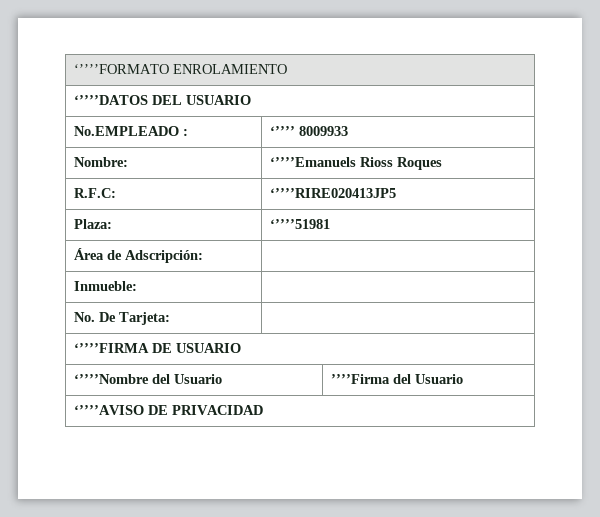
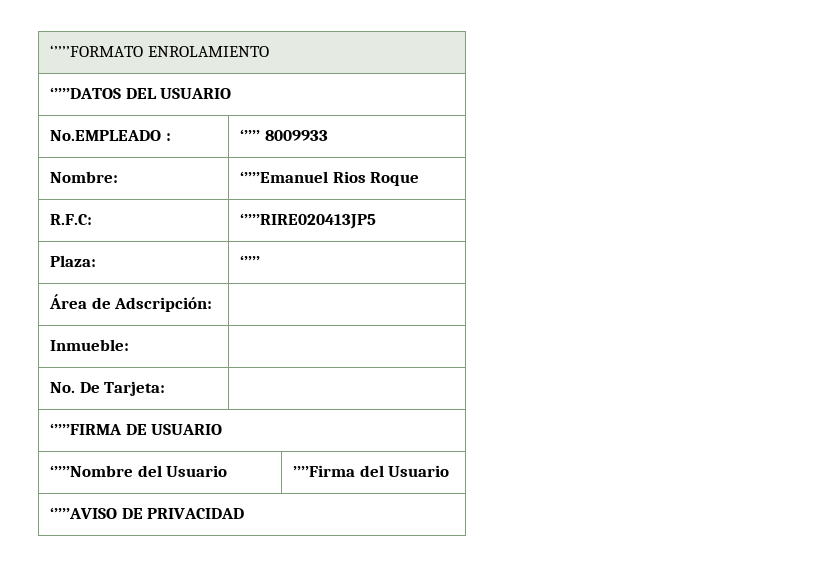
[269,157,442,170] ‘’’’’Emanuels Rioss Roques -> [240,171,420,186] ‘’’’’Emanuel Rios Roque
[269,219,330,229] ‘’’’’51981 -> [240,255,261,267] ‘’’’’

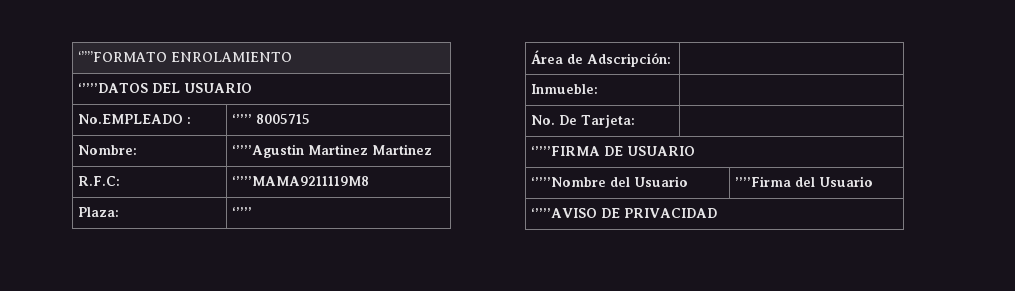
[264,130,328,141] 8009933 -> [255,114,310,124] 8005715
[240,171,420,186] ‘’’’’Emanuel Rios Roque -> [231,144,432,158] ‘’’’’Agustin Martinez Martinez
[240,213,377,229] ‘’’’’RIRE020413JP5 -> [231,176,369,186] ‘’’’’MAMA9211119M8

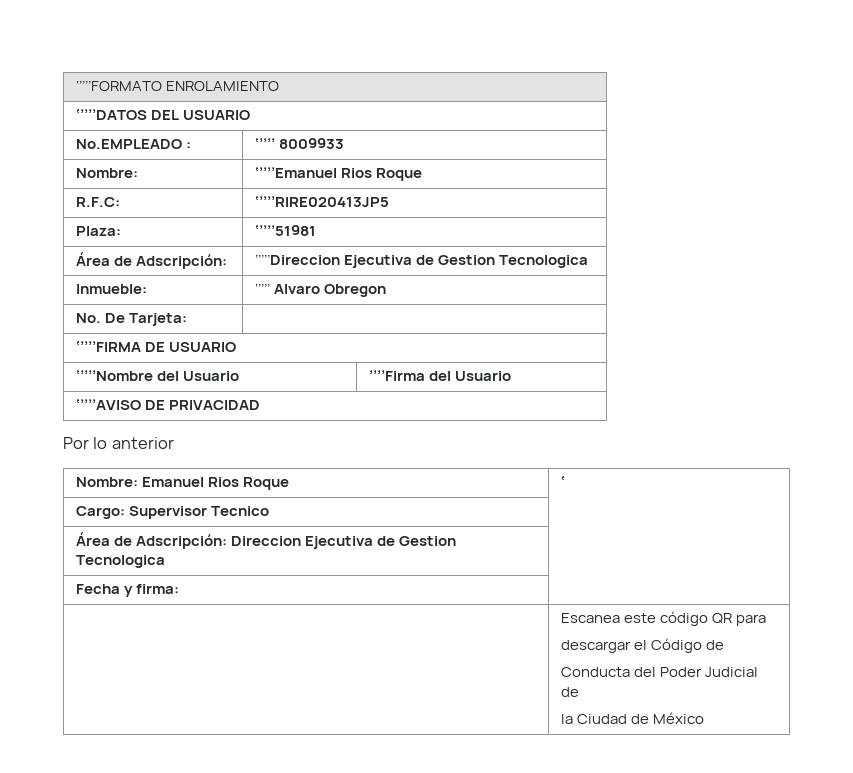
[255,114,310,124] 8005715 -> [278,138,344,149] 8009933
[231,144,432,158] ‘’’’’Agustin Martinez Martinez -> [254,167,422,181] ‘’’’’Emanuel Rios Roque
[231,176,369,186] ‘’’’’MAMA9211119M8 -> [254,196,389,207] ‘’’’’RIRE020413JP5
[231,207,252,217] ‘’’’’ -> [254,225,316,236] ‘’’’’51981
[530,84,598,94] // Inmueble: | -> [254,254,588,268] [75,284,147,294] [254,283,386,297] ‘’’’’Direccion Ejecutiva de Gestion Tecnologica // Inmueble: | ‘’’’’ Alvaro Obregon
(717, 213) none -> [63,437,174,449] [75,477,289,490] [560,476,565,487] [75,506,269,519] [75,532,456,549] [75,555,165,568] [75,584,179,597] [560,611,766,626] [560,638,724,653] [560,667,758,677] [560,687,579,697] [560,712,704,724] // Por lo anterior // Nombre: Emanuel Rios Roque | ‘ // Cargo: Supervisor Tecnico | // Área de Adscripción: Direccion Ejecutiva de Gestion Tecnologica | // Fecha y firma: | // | Escanea este código QR para // descargar el Código de // Conducta del Poder Judicial de // la Ciudad de México

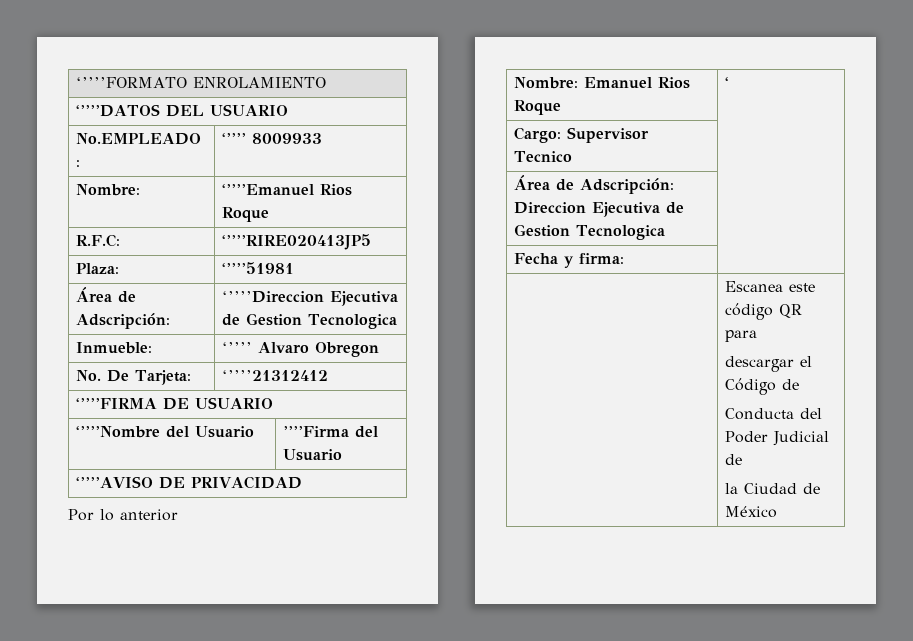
(187, 319) none -> [222,370,329,381] ‘’’’’21312412

